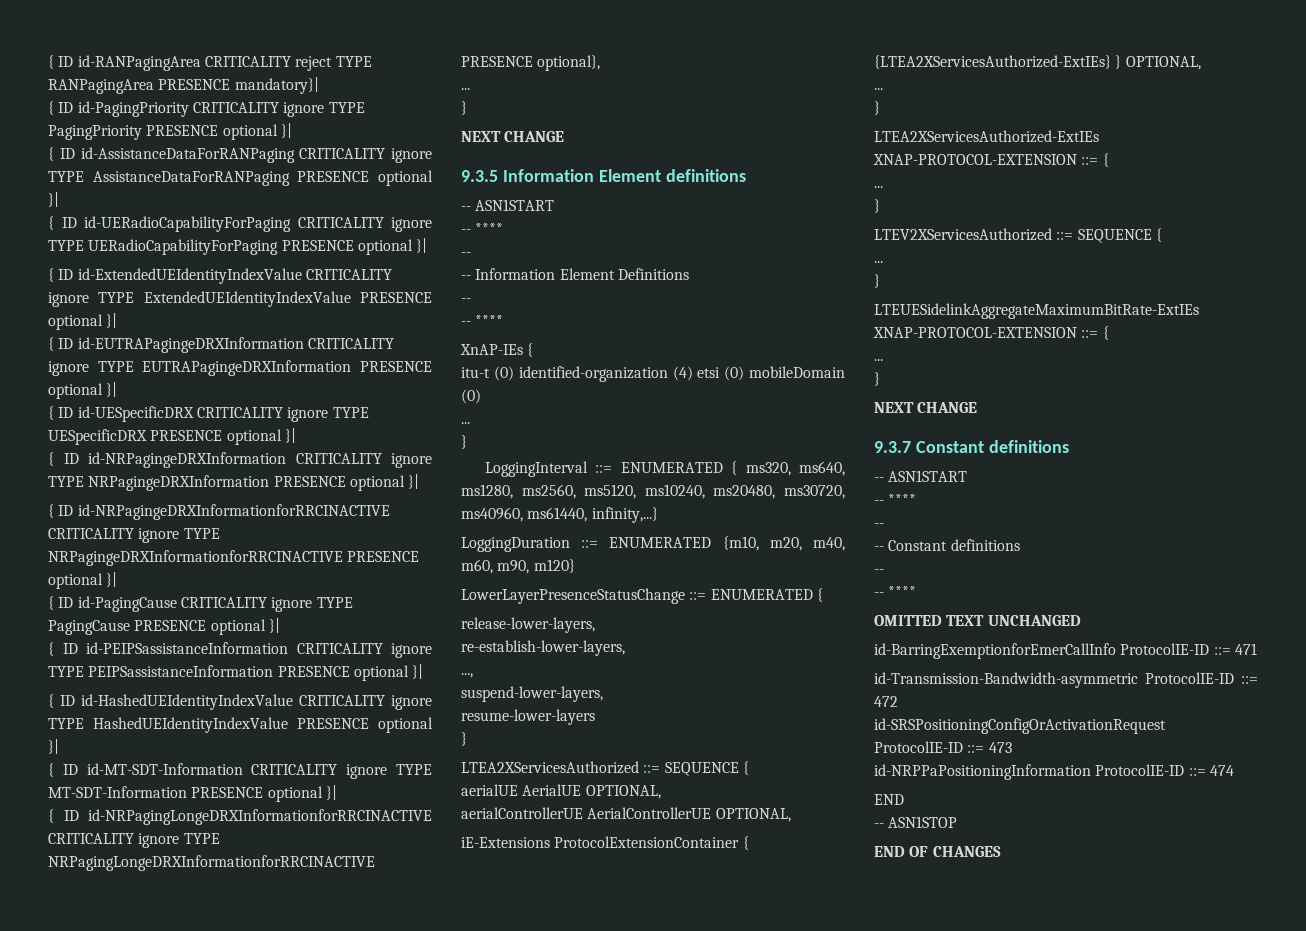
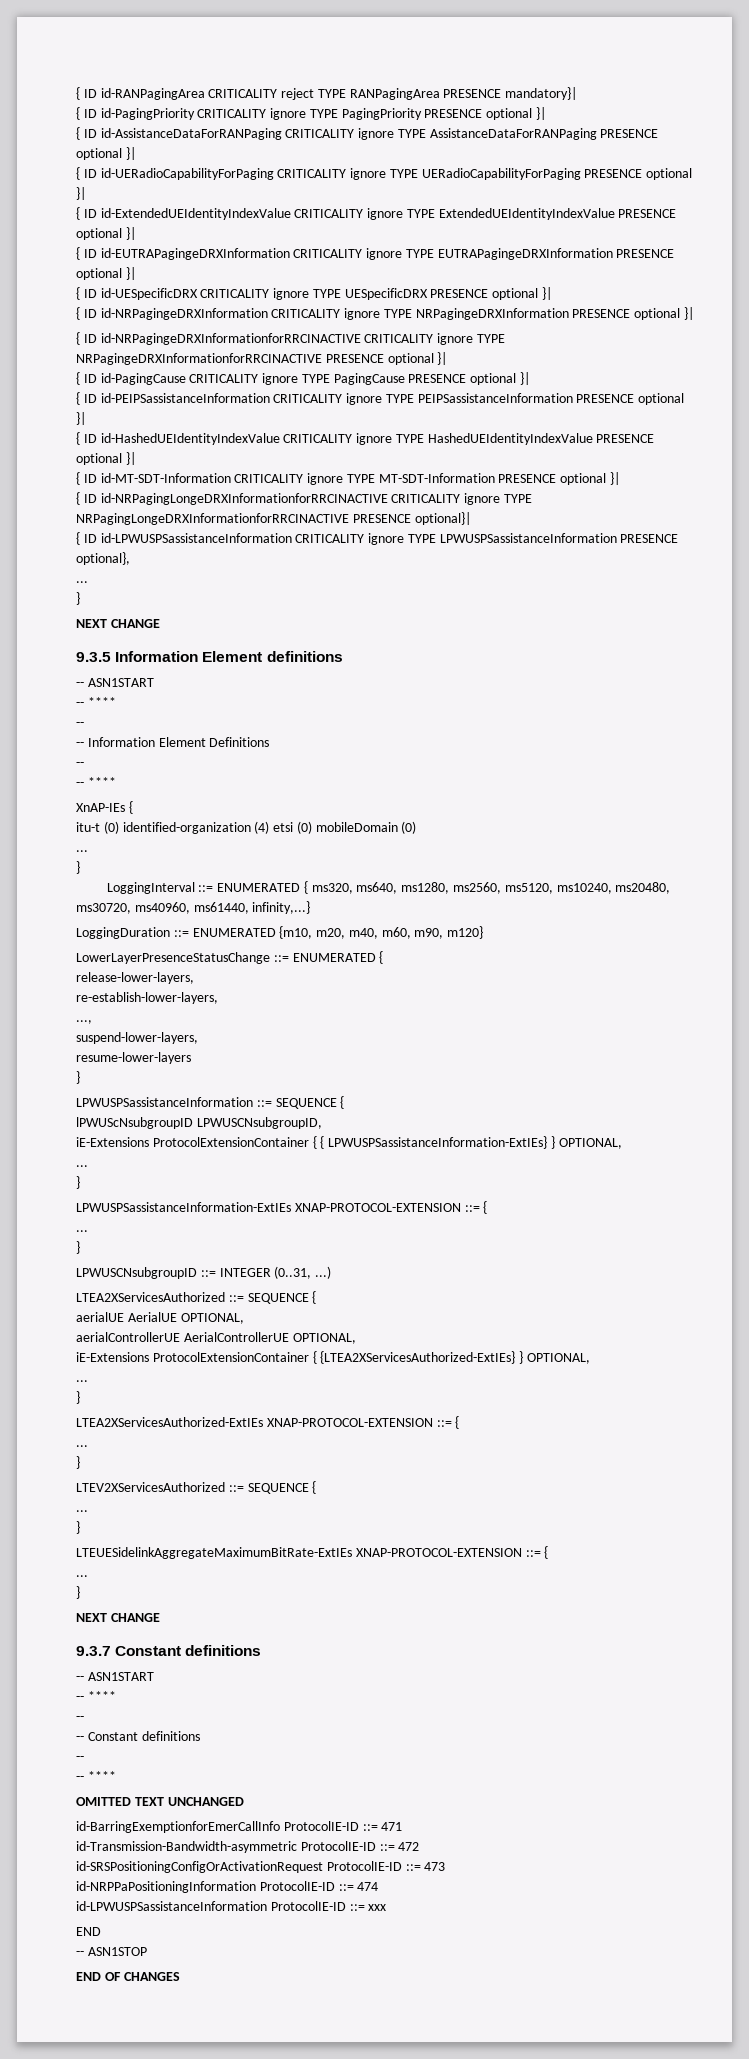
(533, 61) none -> [414,512,471,525] [76,532,679,545] optional}| // { ID id-LPWUSPSassistanceInformation CRITICALITY ignore TYPE LPWUSPSassistanceInformation PRESENCE
(467, 739) none -> [76,1096,345,1109] [76,1117,322,1129] [76,1136,622,1149] [76,1165,88,1167] [76,1176,80,1189] [76,1201,488,1214] [76,1230,88,1232] [76,1241,80,1254] [76,1266,332,1279] // LPWUSPSassistanceInformation ::= SEQUENCE { // lPWUScNsubgroupID LPWUSCNsubgroupID, // iE-Extensions ProtocolExtensionContainer { { LPWUSPSassistanceInformation-ExtIEs} } OPTIONAL, // ... // } // LPWUSPSassistanceInformation-ExtIEs XNAP-PROTOCOL-EXTENSION ::= { // ... // } // LPWUSCNsubgroupID ::= INTEGER (0..31, ...)
(1234, 770) none -> [76,1901,387,1911] // id-LPWUSPSassistanceInformation ProtocolIE-ID ::= xxx

